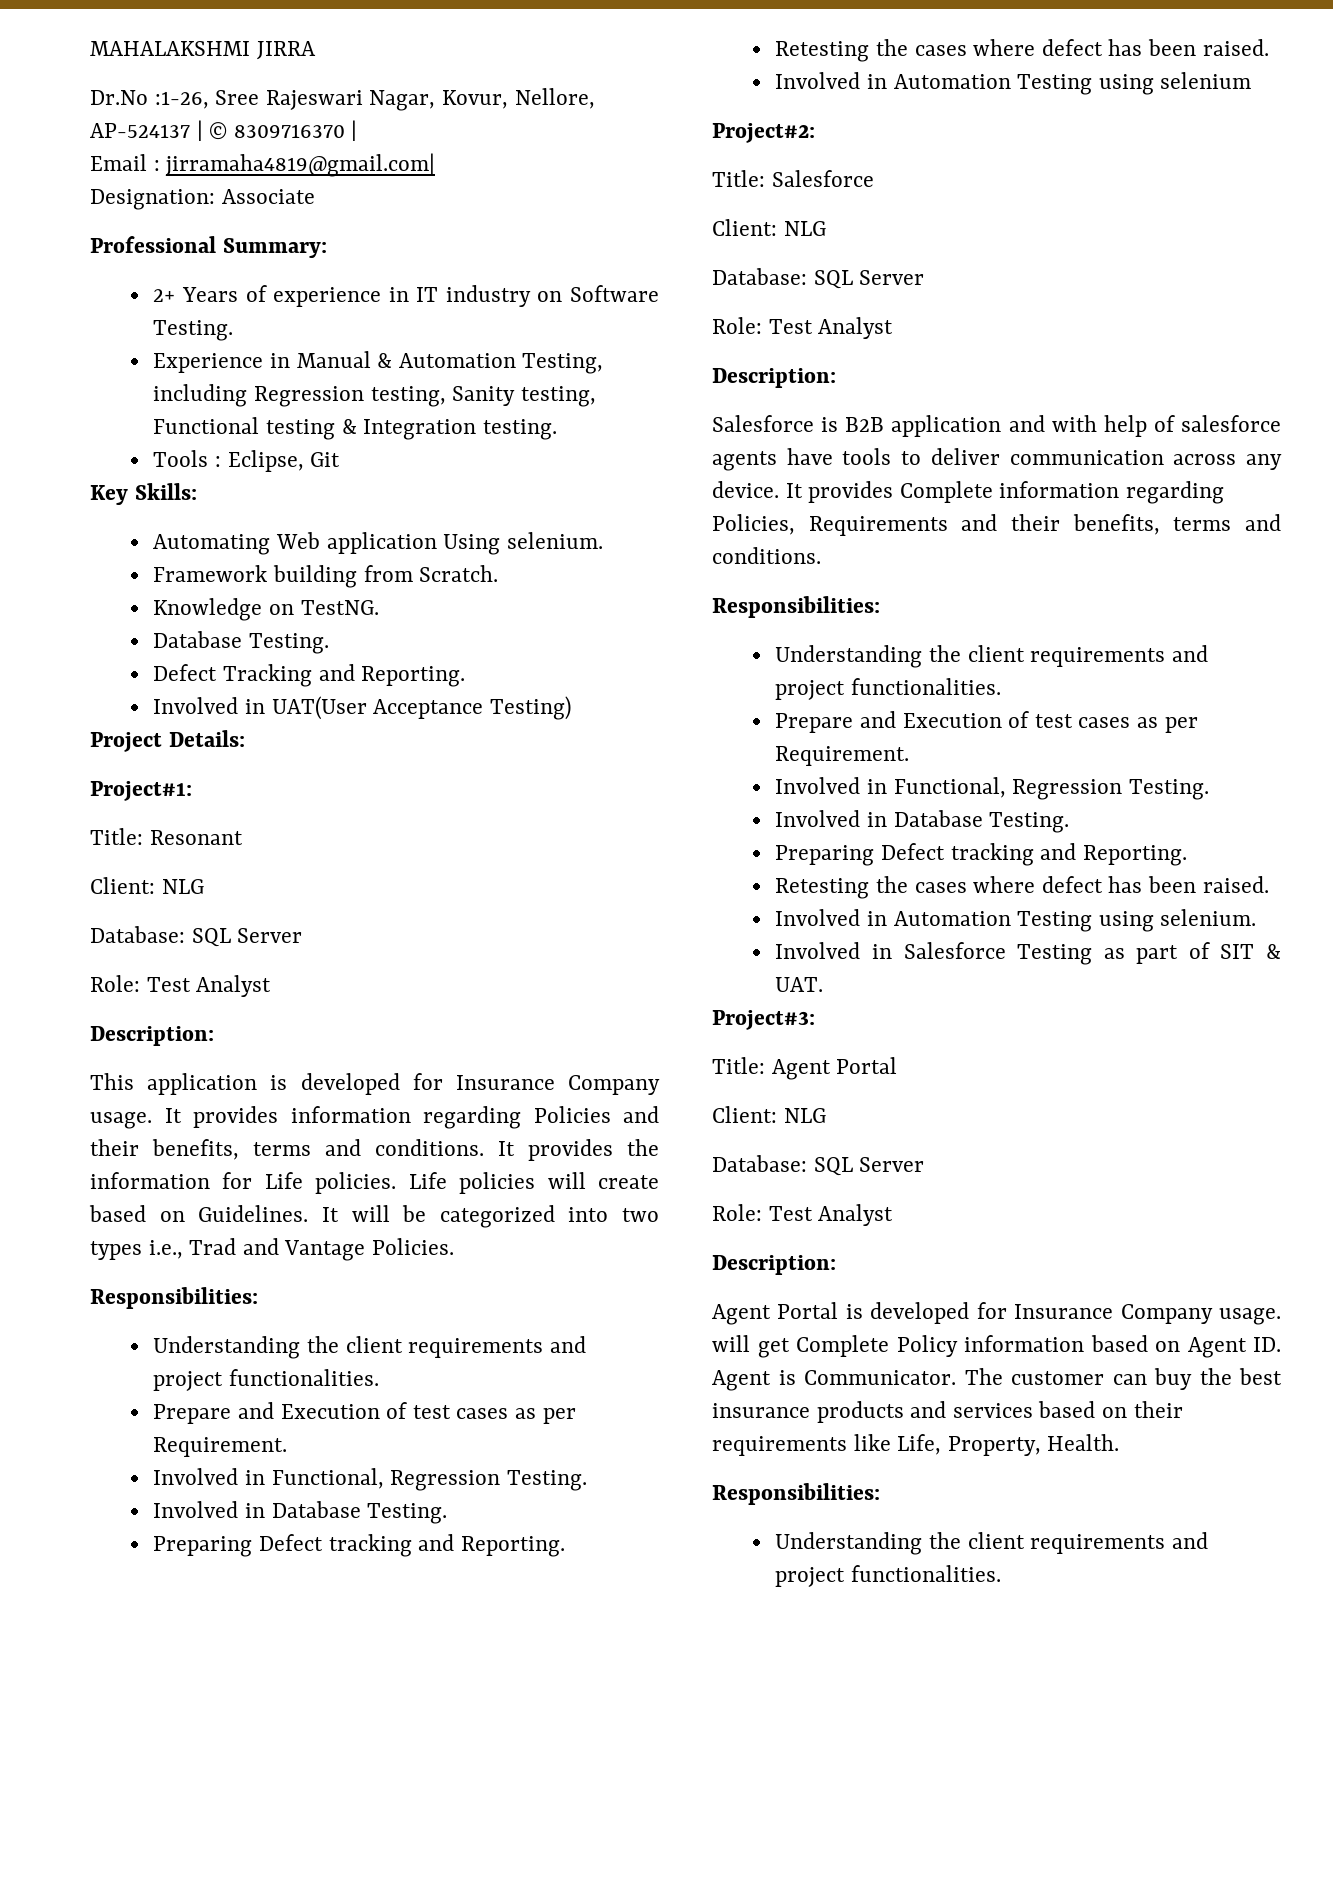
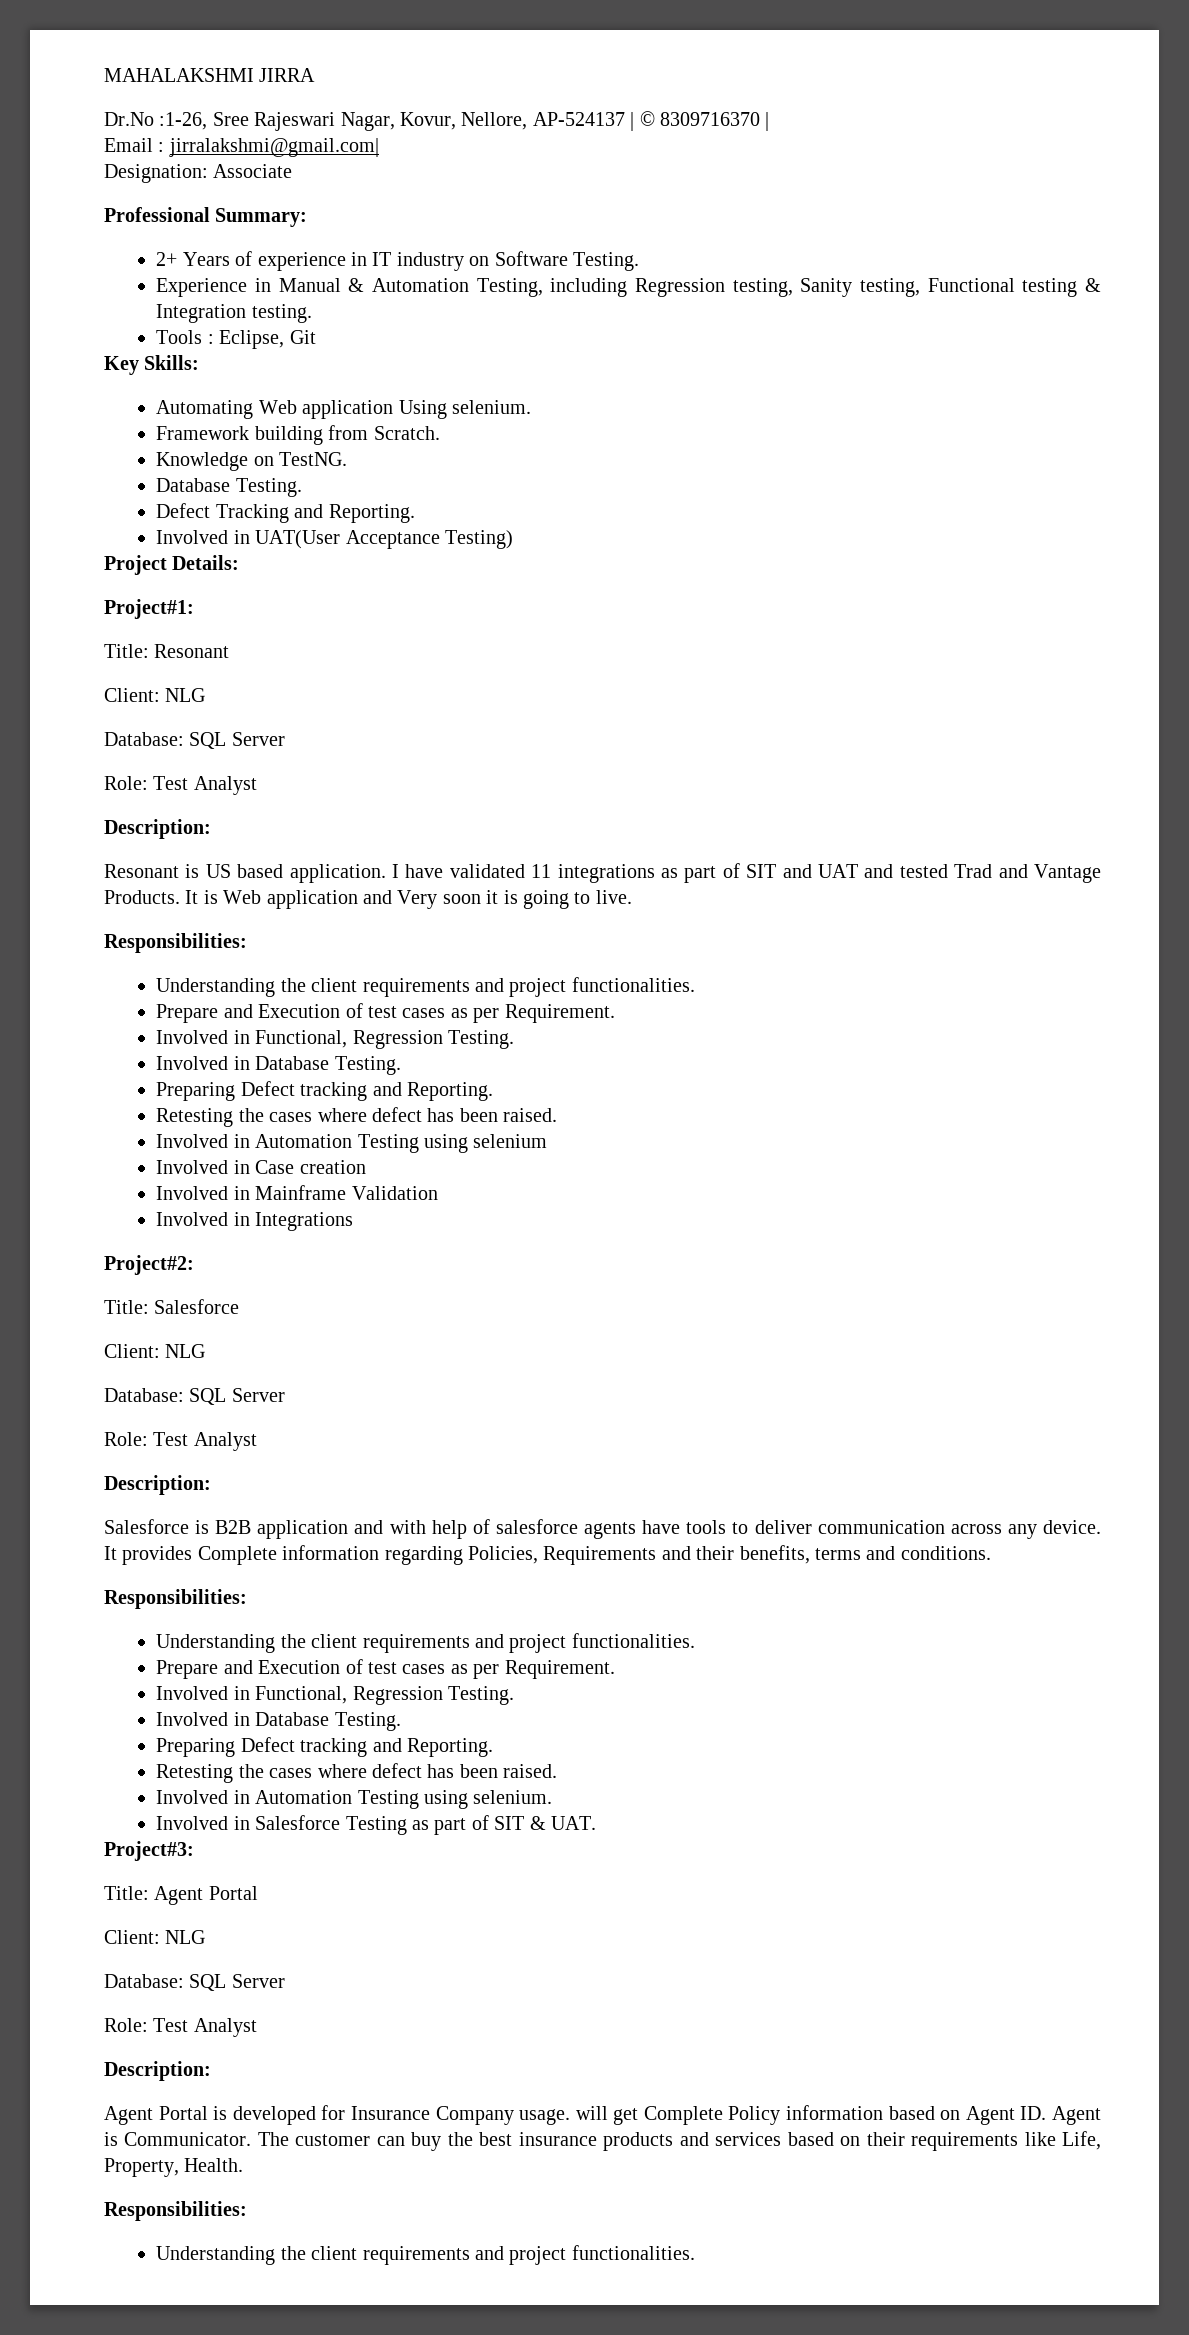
[165,153,436,177] jirramaha4819@gmail.com| -> [168,138,379,157] jirralakshmi@gmail.com|
[90,1073,661,1095] [90,1106,659,1129] [90,1139,659,1161] [90,1172,660,1194] [89,1205,659,1228] [90,1238,455,1261] This application is developed for Insurance Company usage. It provides information regarding Policies and their benefits, terms and conditions. It provides the information for Life policies. Life policies will create based on Guidelines. It will be categorized into two types i.e., Trad and Vantage Policies. -> [104,863,1101,883] [104,890,632,909] Resonant is US based application. I have validated 11 integrations as part of SIT and UAT and tested Trad and Vantage Products. It is Web application and Very soon it is going to live.
(1252, 80) none -> [156,1160,366,1174] [156,1185,438,1200] [156,1212,354,1231] // Involved in Case creation // Involved in Mainframe Validation // Involved in Integrations

